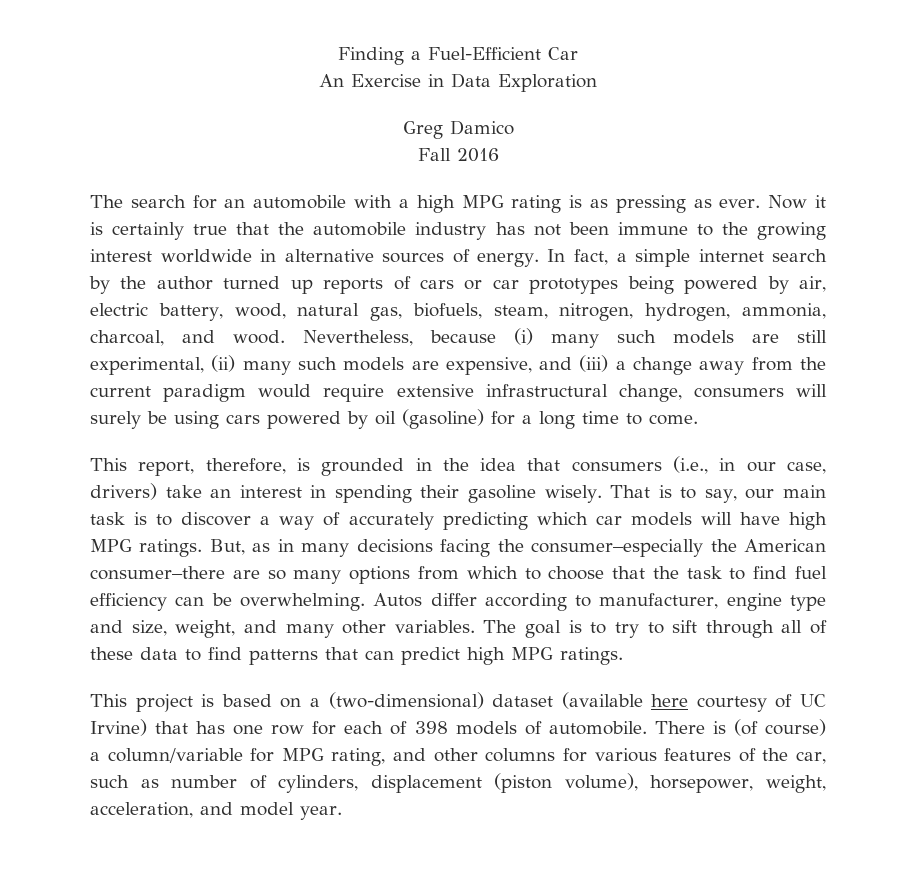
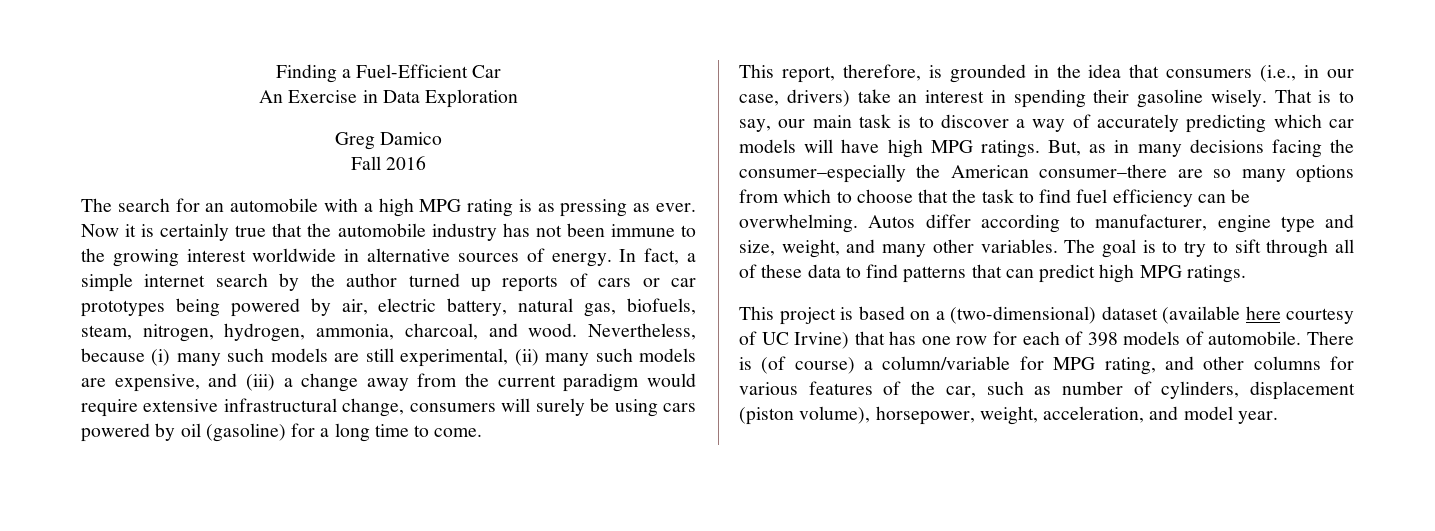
[234,303,286,319] wood, -> (508, 307) none

